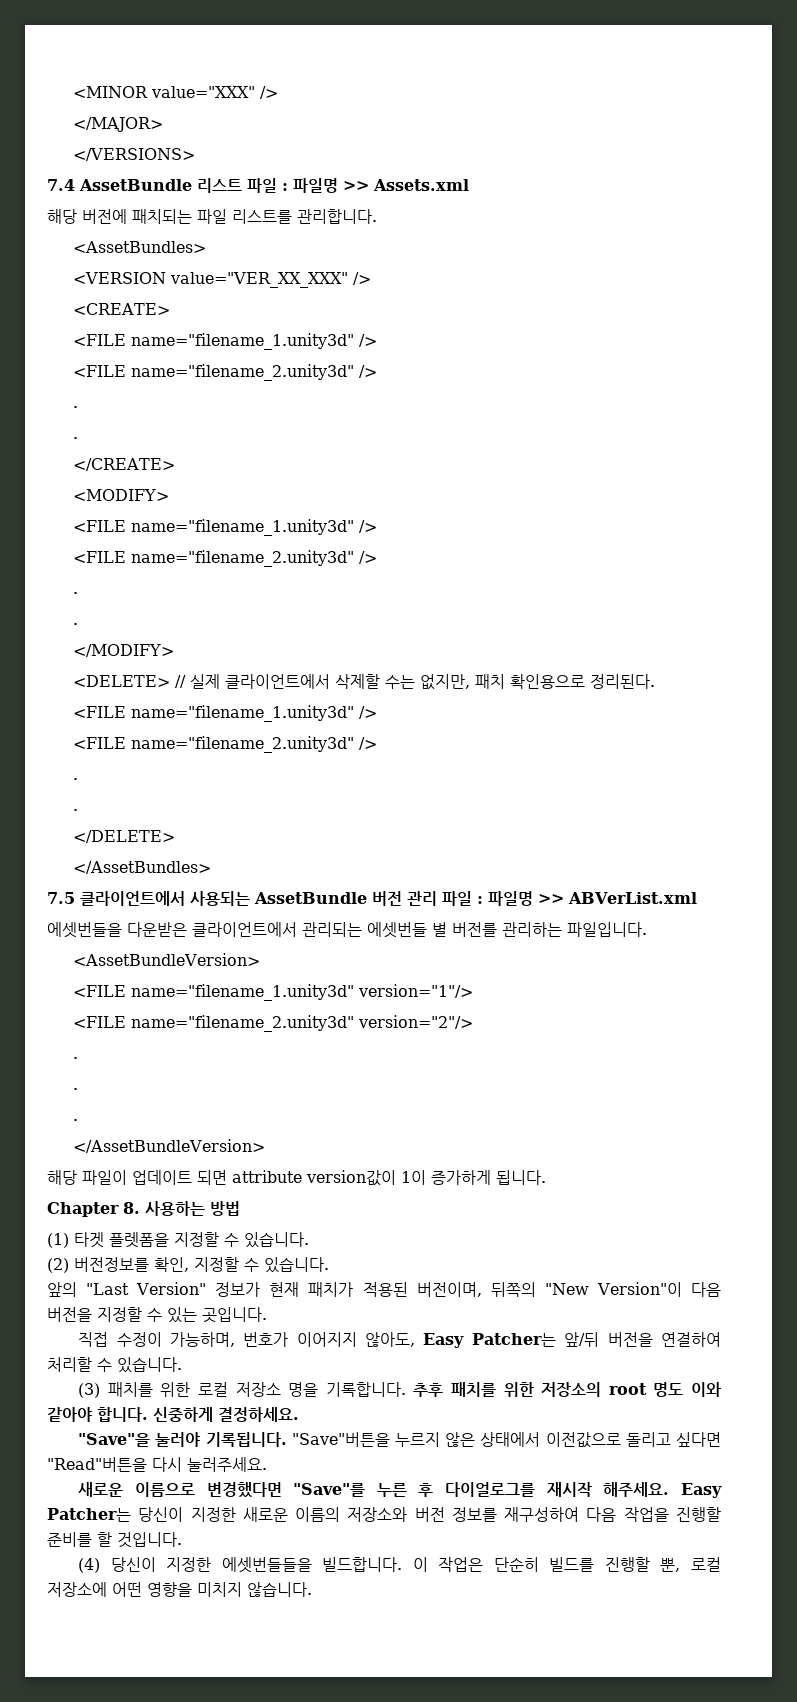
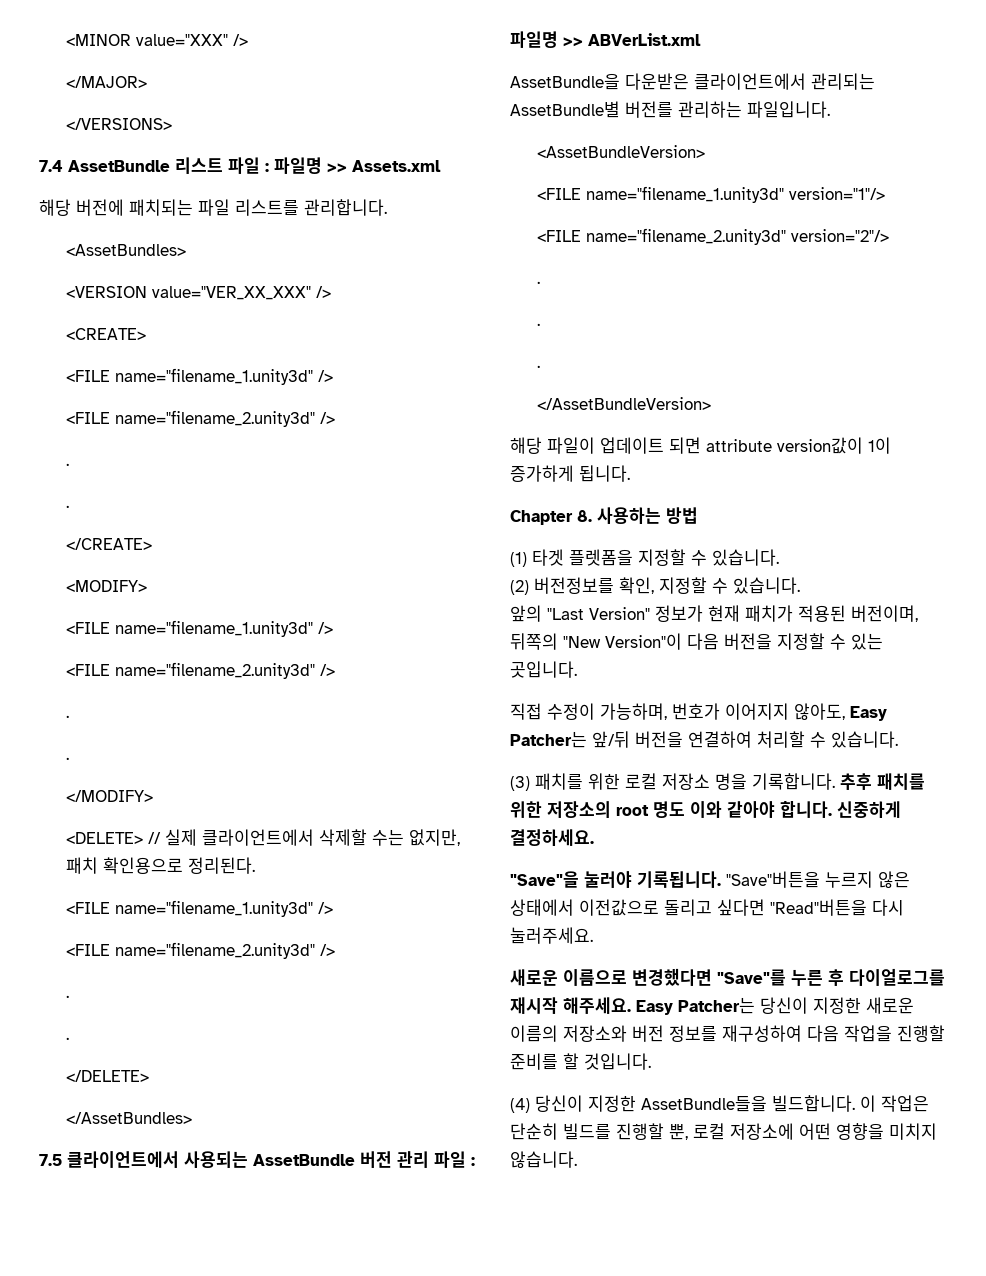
[47,922,122,938] 에셋번들을 -> [510,73,620,90] AssetBundle을
[367,922,447,938] 에셋번들 별 -> [510,101,620,118] AssetBundle별
[221,1557,312,1573] 에셋번들들을 -> [641,1095,767,1112] AssetBundle들을

